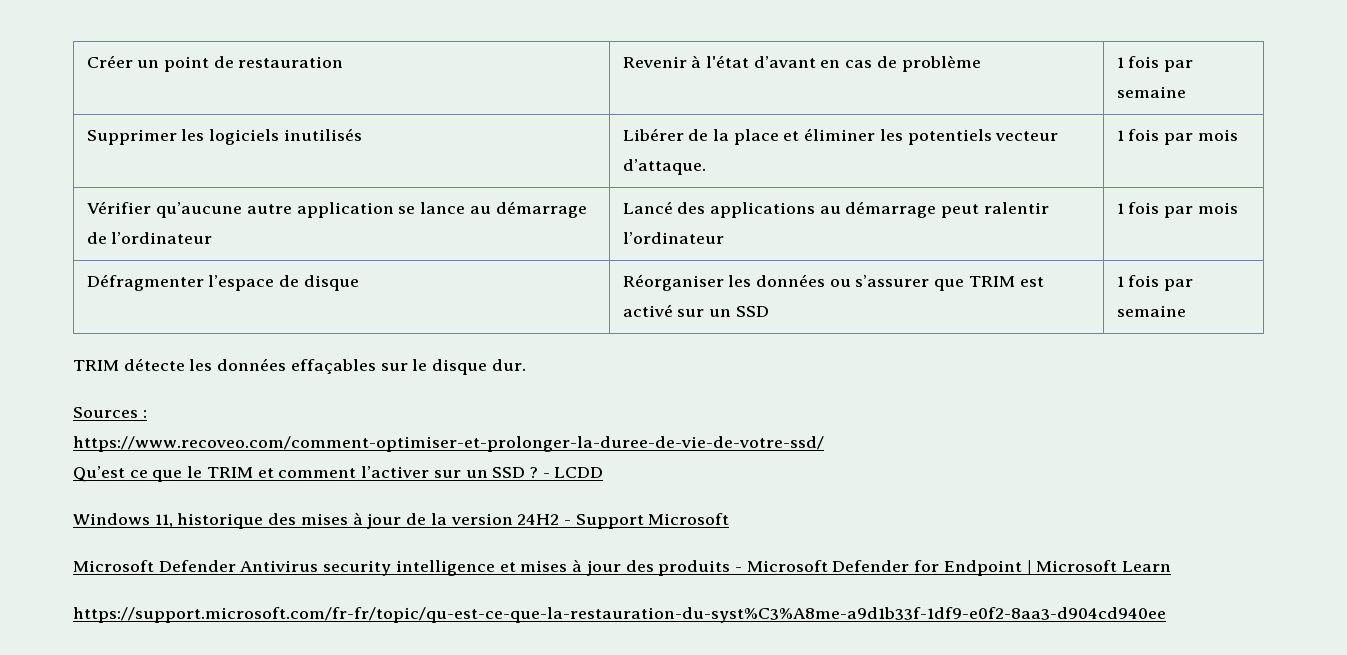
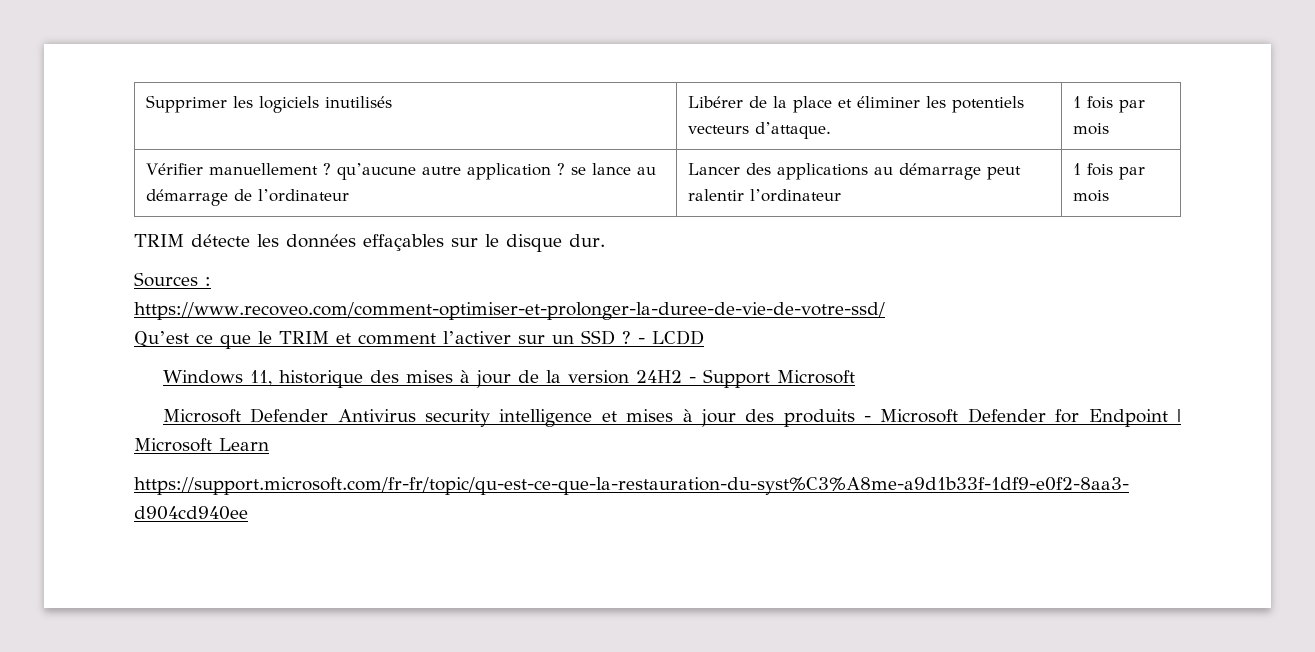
[86,55,344,72] [622,55,981,72] [1116,56,1193,72] [1116,86,1186,98] Créer un point de restauration | Revenir à l'état d’avant en cas de problème | 1 fois par semaine // -> (145, 104) none
[995,131,1059,141] vecteur -> [687,125,749,134] vecteurs
(152, 207) none -> [208,163,331,175] manuellement ?
(394, 210) none -> [556,163,565,175] ?
[622,201,673,214] Lancé -> [687,163,740,175] Lancer
[86,274,359,291] [622,274,1044,291] [622,304,769,317] [1116,275,1193,291] [1116,305,1186,317] // Défragmenter l’espace de disque | Réorganiser les données ou s’assurer que TRIM est activé sur un SSD | 1 fois par semaine -> (1109, 196) none

